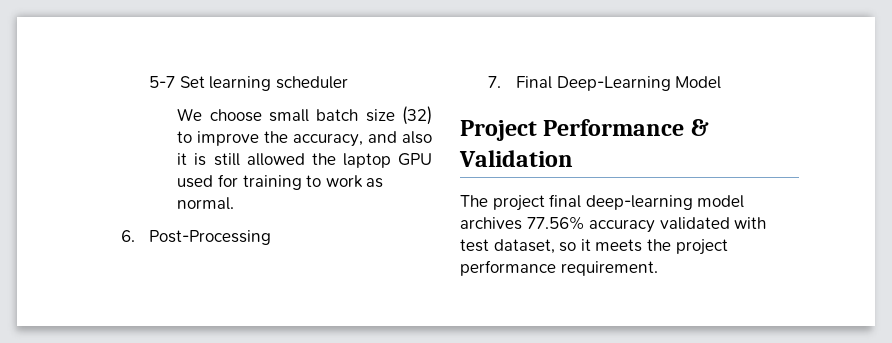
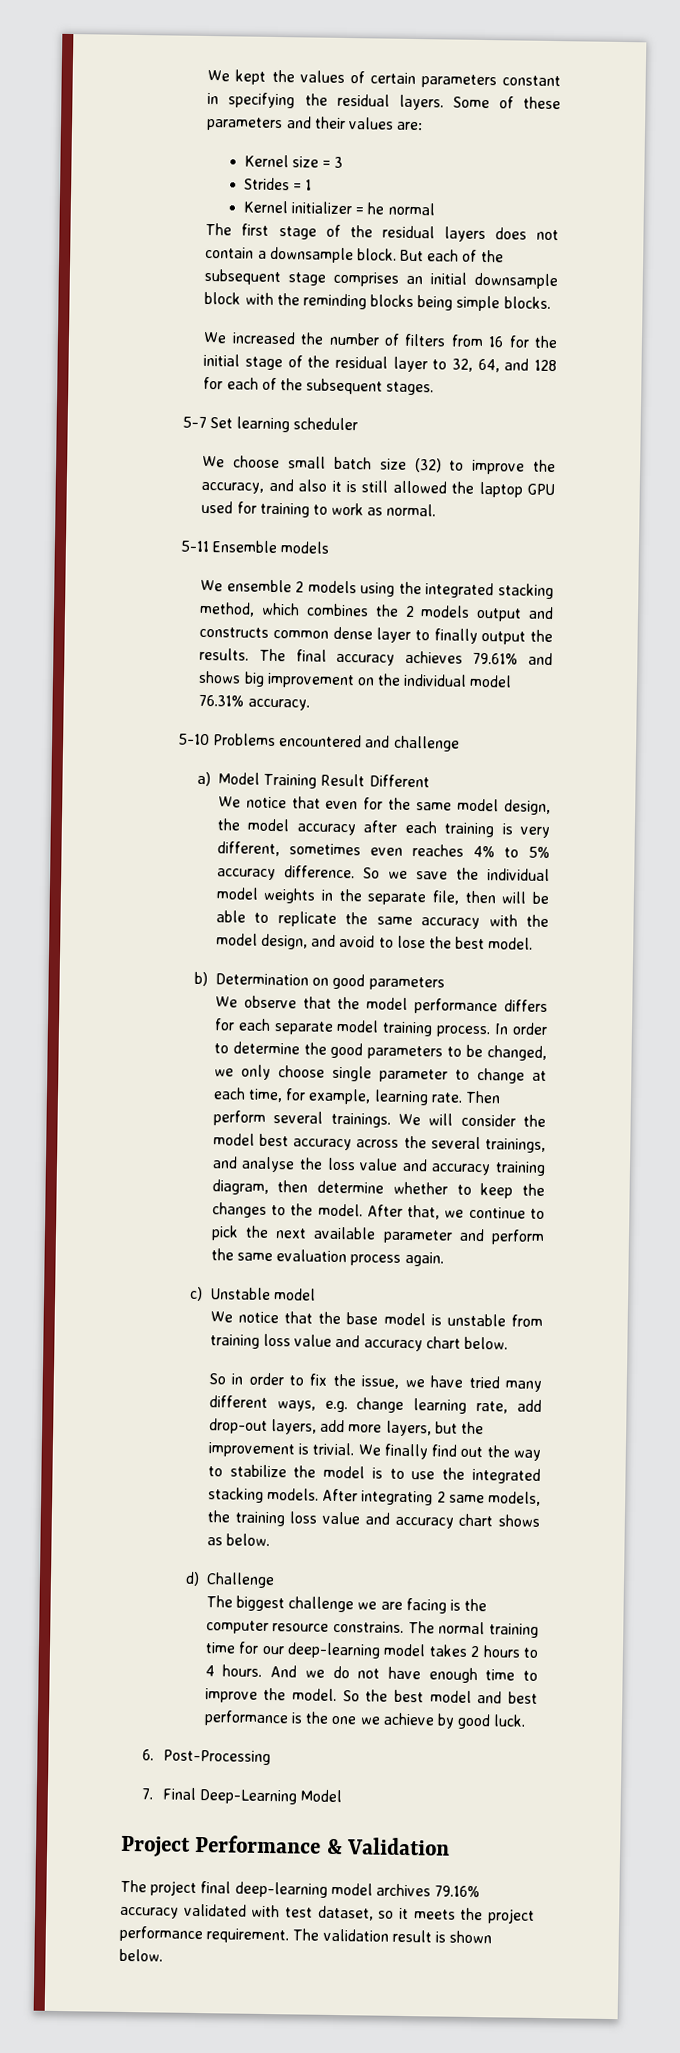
(149, 82) none -> [207,69,561,89] [207,92,561,111] [206,116,424,132] [243,154,344,168] [243,177,313,191] [242,200,435,216] [205,222,559,243] [205,246,504,264] [204,268,558,290] [204,291,551,312] [203,331,558,349] [203,353,557,373] [203,376,435,396] We kept the values of certain parameters constant in specifying the residual layers. Some of these parameters and their values are: // Kernel size = 3 // Strides = 1 // Kernel initializer = he normal // The first stage of the residual layers does not contain a downsample block. But each of the subsequent stage comprises an initial downsample block with the reminding blocks being simple blocks. // We increased the number of filters from 16 for the initial stage of the residual layer to 32, 64, and 128 for each of the subsequent stages. //
(235, 203) none -> [179,540,331,554] [200,579,554,600] [199,601,554,622] [199,626,553,645] [199,647,553,666] [198,670,513,689] [198,694,310,711] [177,733,460,752] [197,771,430,789] [217,796,551,816] [216,818,550,839] [216,841,550,859] [216,865,550,882] [215,887,549,906] [215,910,549,930] [215,933,534,950] [194,971,445,991] [214,995,548,1015] [213,1018,548,1038] [213,1041,547,1061] [213,1064,547,1084] [212,1087,501,1106] [212,1110,546,1128] [212,1133,546,1153] [211,1156,546,1176] [211,1179,545,1199] [211,1202,545,1220] [210,1225,545,1245] [210,1248,444,1267] [190,1286,316,1302] [209,1311,543,1327] [209,1333,508,1352] [208,1372,542,1392] [208,1395,542,1414] [208,1418,484,1437] [207,1442,541,1461] [207,1464,541,1484] [207,1487,541,1506] [206,1510,540,1529] [206,1533,270,1547] [185,1571,276,1589] [205,1595,488,1614] [205,1620,539,1638] [204,1641,539,1659] [204,1664,538,1684] [204,1687,538,1704] [203,1710,527,1730] // 5-11 Ensemble models // We ensemble 2 models using the integrated stacking method, which combines the 2 models output and constructs common dense layer to finally output the results. The final accuracy achieves 79.61% and shows big improvement on the individual model 76.31% accuracy. // 5-10 Problems encountered and challenge // a) Model Training Result Different // We notice that even for the same model design, the model accuracy after each training is very different, sometimes even reaches 4% to 5% accuracy difference. So we save the individual model weights in the separate file, then will be able to replicate the same accuracy with the model design, and avoid to lose the best model. // b) Determination on good parameters // We observe that the model performance differs for each separate model training process. In order to determine the good parameters to be changed, we only choose single parameter to change at each time, for example, learning rate. Then perform several trainings. We will consider the model best accuracy across the several trainings, and analyse the loss value and accuracy training diagram, then determine whether to keep the changes to the model. After that, we continue to pick the next available parameter and perform the same evaluation process again. // c) Unstable model // We notice that the base model is unstable from training loss value and accuracy chart below. // So in order to fix the issue, we have tried many different ways, e.g. change learning rate, add drop-out layers, add more layers, but the improvement is trivial. We finally find out the way to stabilize the model is to use the integrated stacking models. After integrating 2 same models, the training loss value and accuracy chart shows as below. // d) Challenge // The biggest challenge we are facing is the computer resource constrains. The normal training time for our deep-learning model takes 2 hours to 4 hours. And we do not have enough time to improve the model. So the best model and best performance is the one we achieve by good luck.
[526,216,585,230] 77.56% -> [434,1885,481,1898] 79.16%
(658, 268) none -> [292,1928,493,1944] [119,1948,163,1962] The validation result is shown below.

